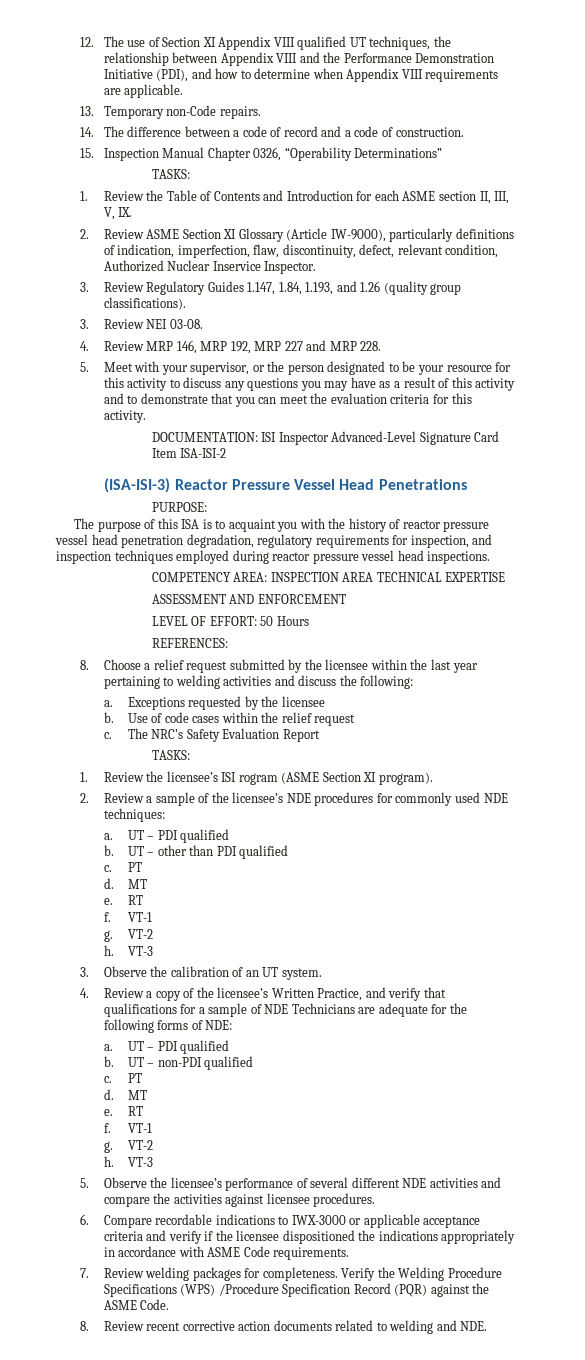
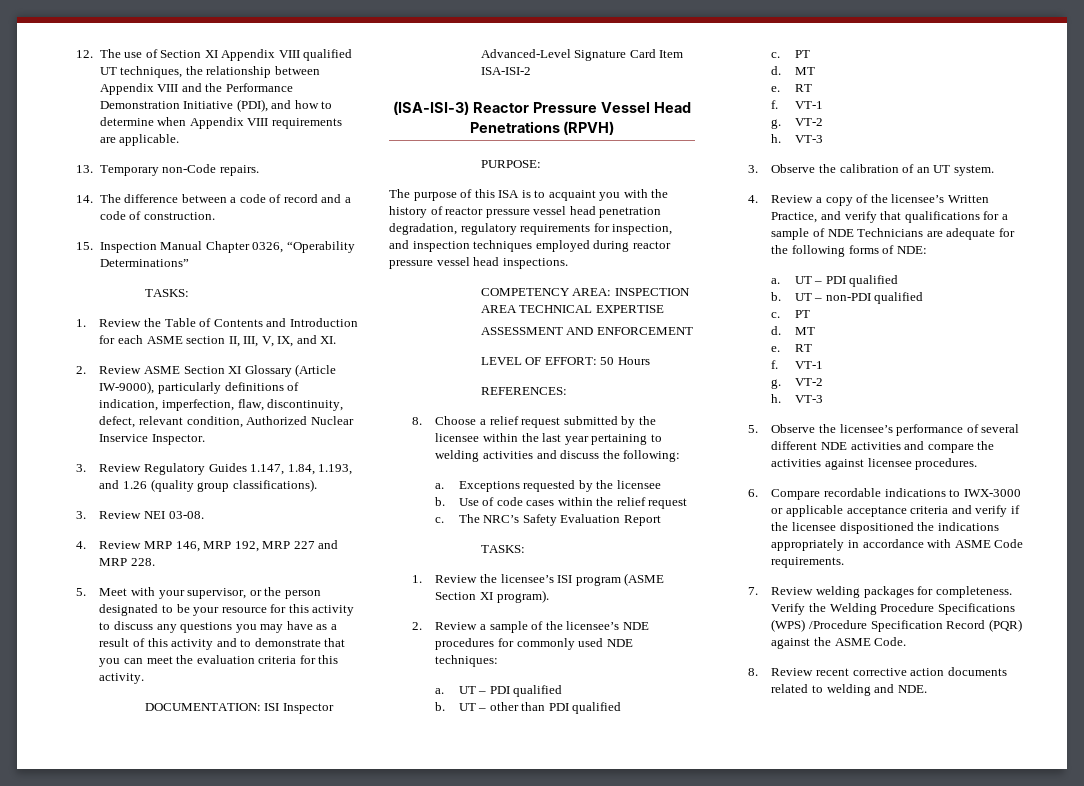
[118,207,133,217] IX. -> [277,335,337,347] IX, and XI.
(467, 484) none -> [563,121,615,135] (RPVH)
[238,773,278,785] rogram -> [575,576,621,586] program

